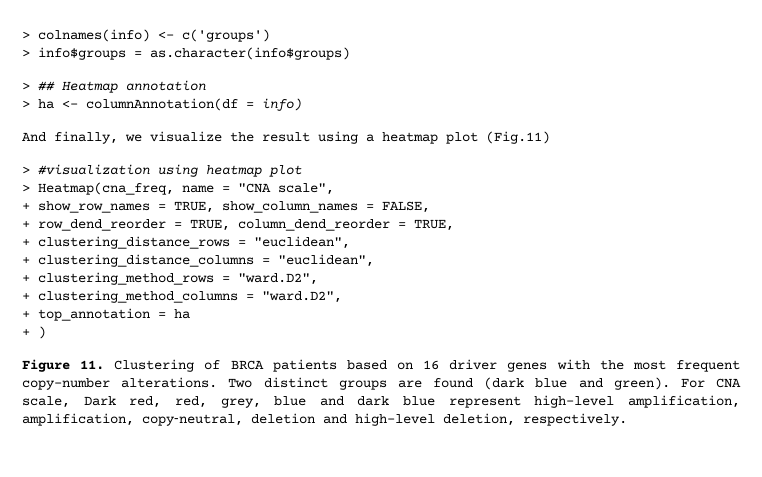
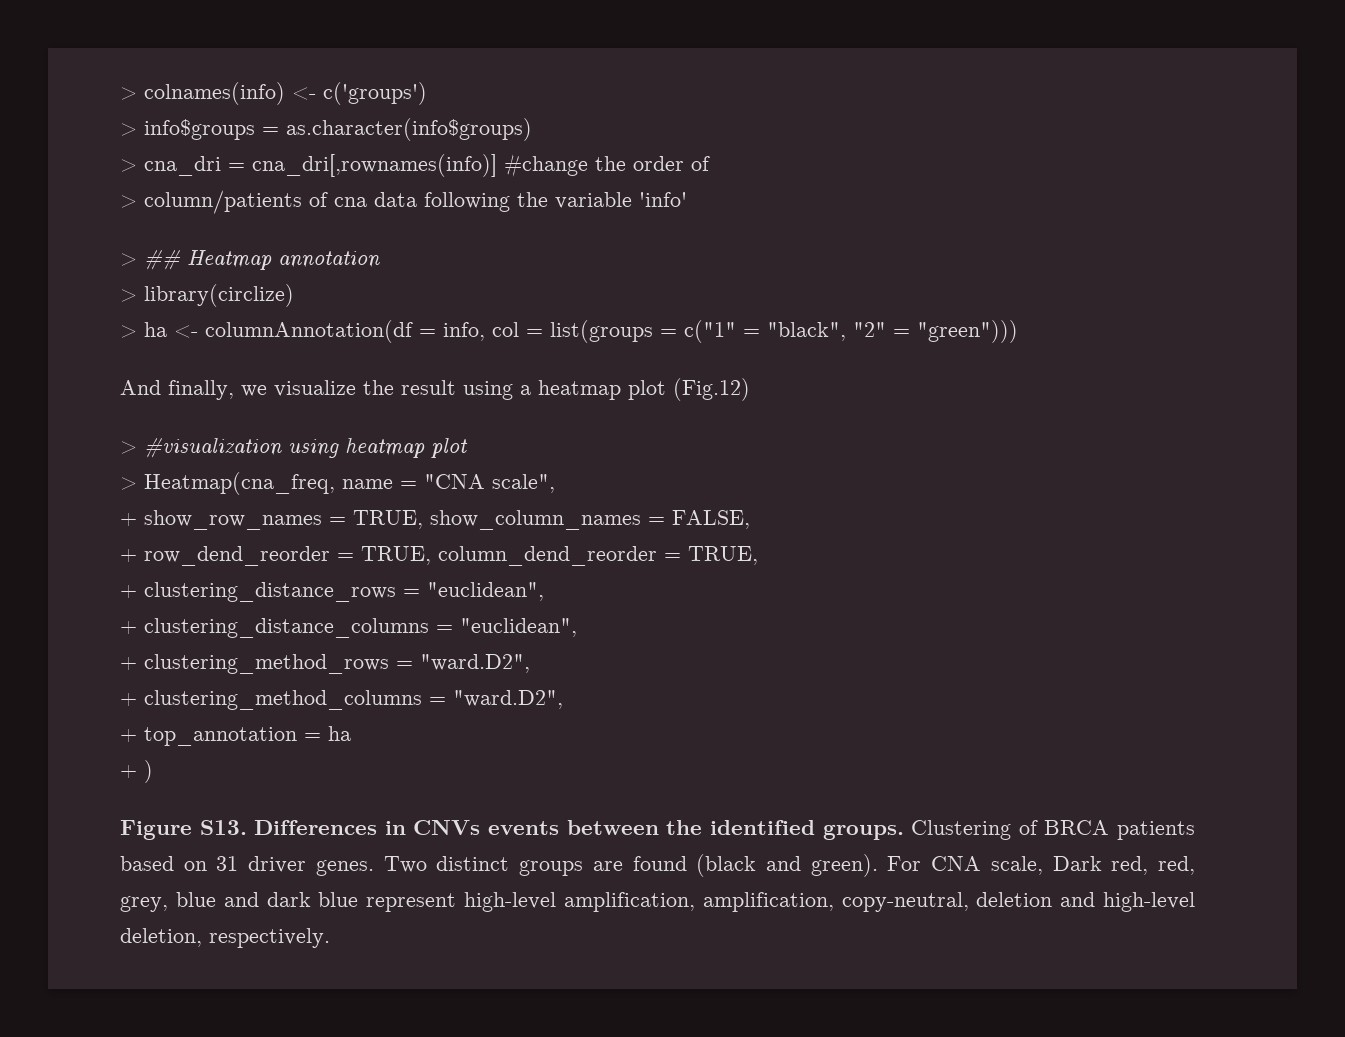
(350, 53) none -> [120,154,710,177] [120,190,687,214] // > cna_dri = cna_dri[,rownames(info)] #change the order of // > column/patients of cna data following the variable 'info'
(206, 85) none -> [120,284,294,307] // > library(circlize)
[262,98,302,111] info) -> [443,320,1018,343] info, col = list(groups = c("1" = "black", "2" = "green")))
[486,131,550,144] (Fig.11) -> [673,378,750,401] (Fig.12)
[80,360,105,370] 11. -> [199,820,904,840] S13. Differences in CNVs events between the identified groups.
[423,359,740,372] [22,377,218,390] 16 driver genes with the most frequent copy-number alterations. -> [216,856,374,876] 31 driver genes.
[484,377,568,390] (dark blue -> [696,854,757,877] (black

